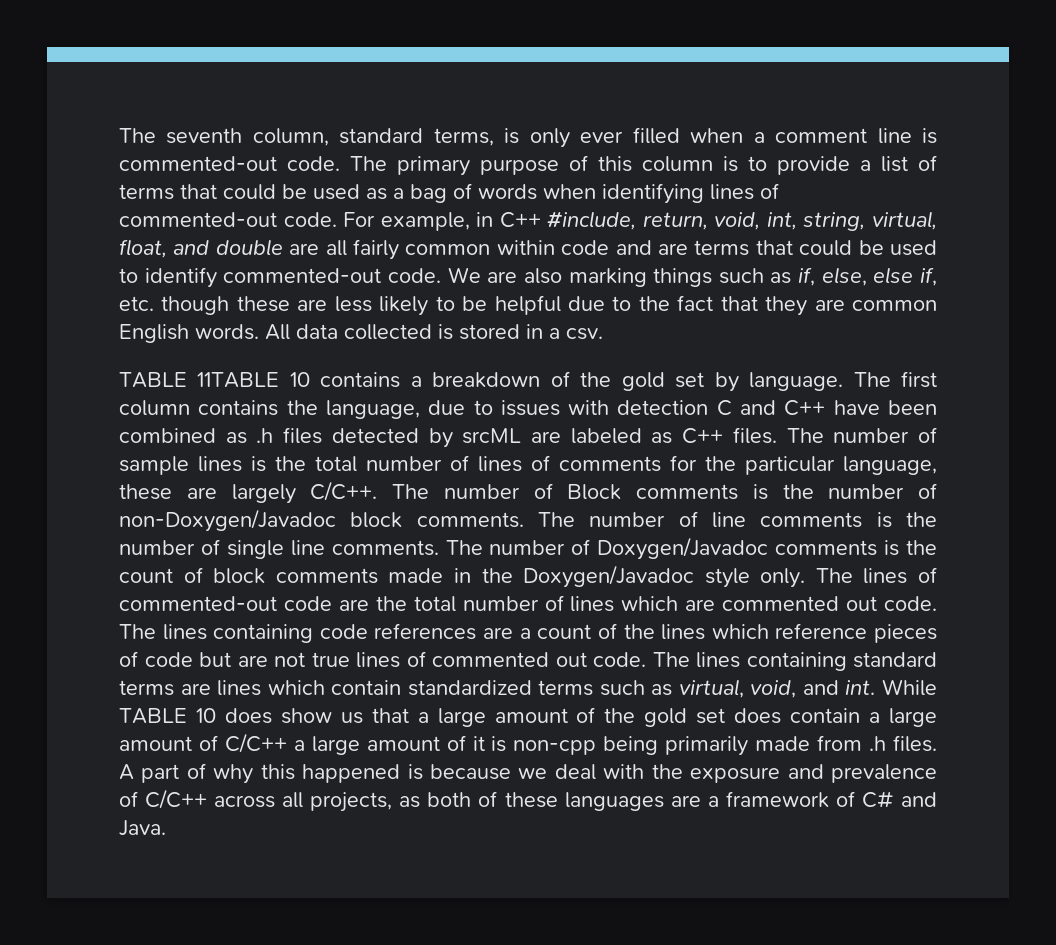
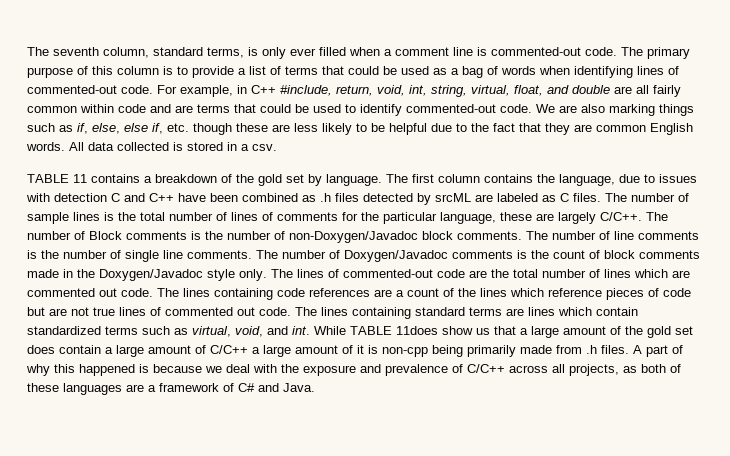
[197,372,310,388] 11TABLE 10 -> [73,174,87,183] 11
[682,428,724,444] C++ -> [560,193,569,202] C
[195,708,272,724] 10 does -> [396,326,438,335] 11does

